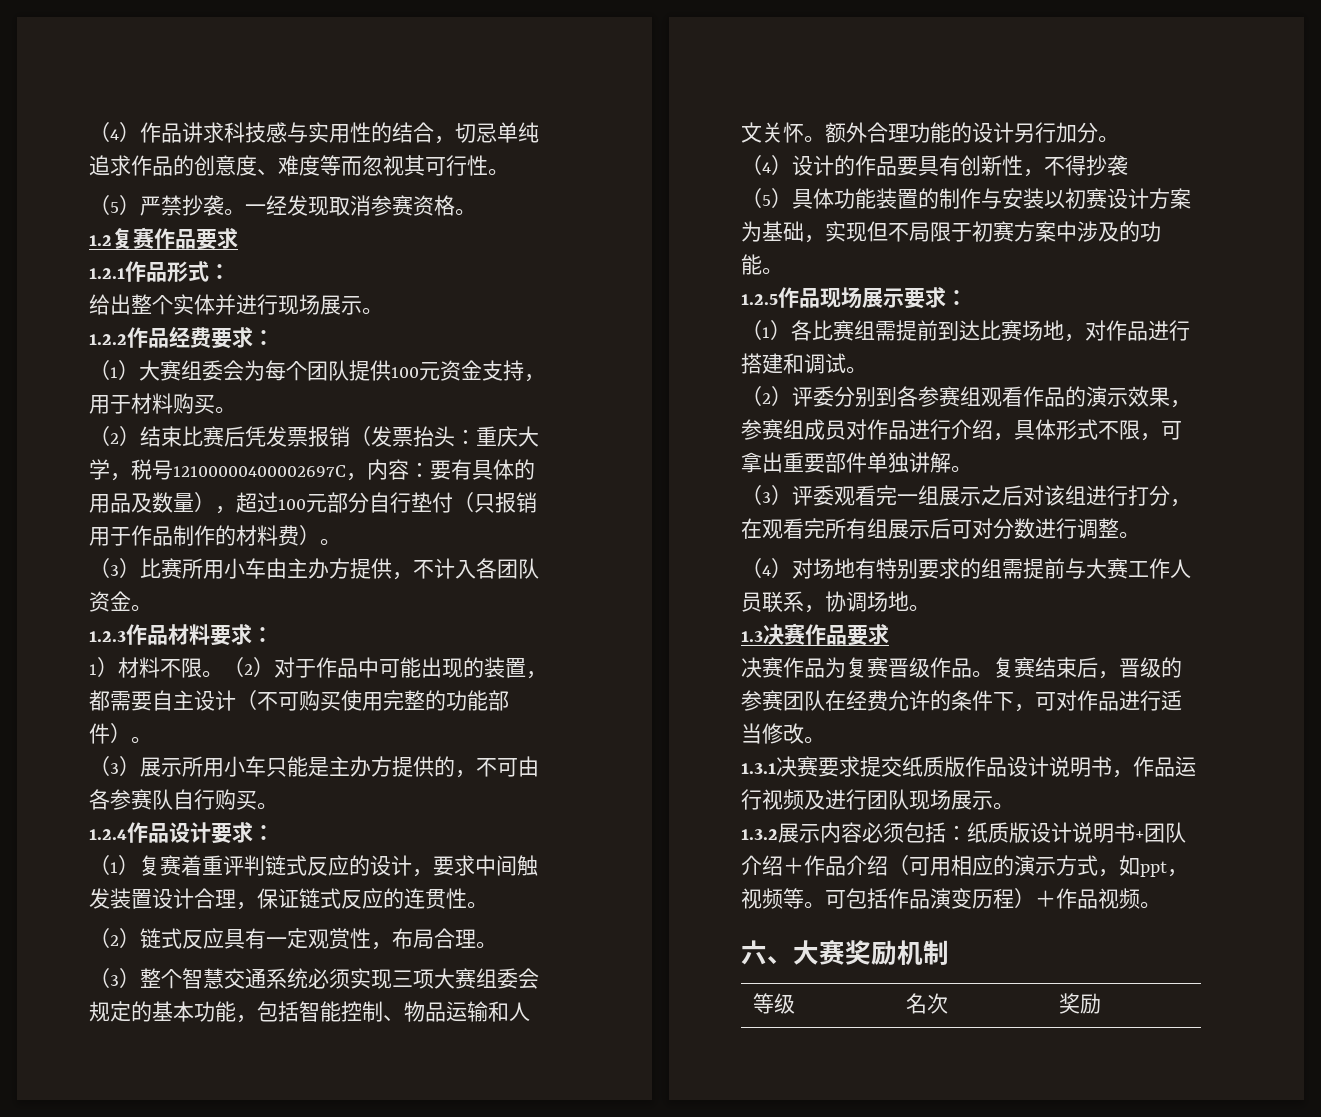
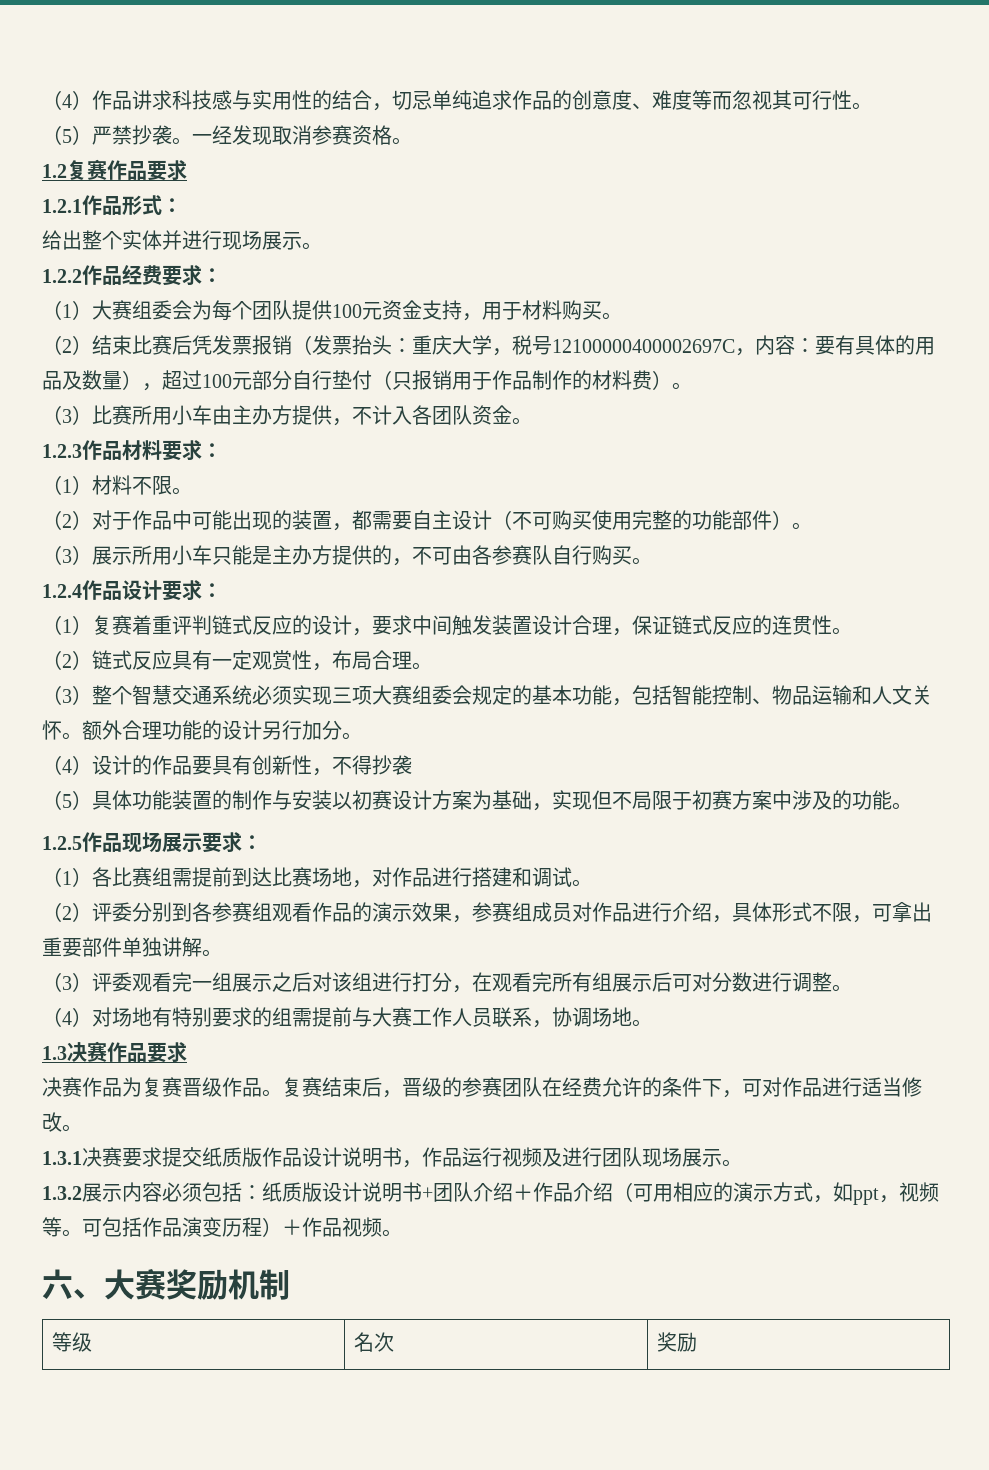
(273, 634) none -> [42,475,62,495] （
(223, 674) none -> (192, 491) //

